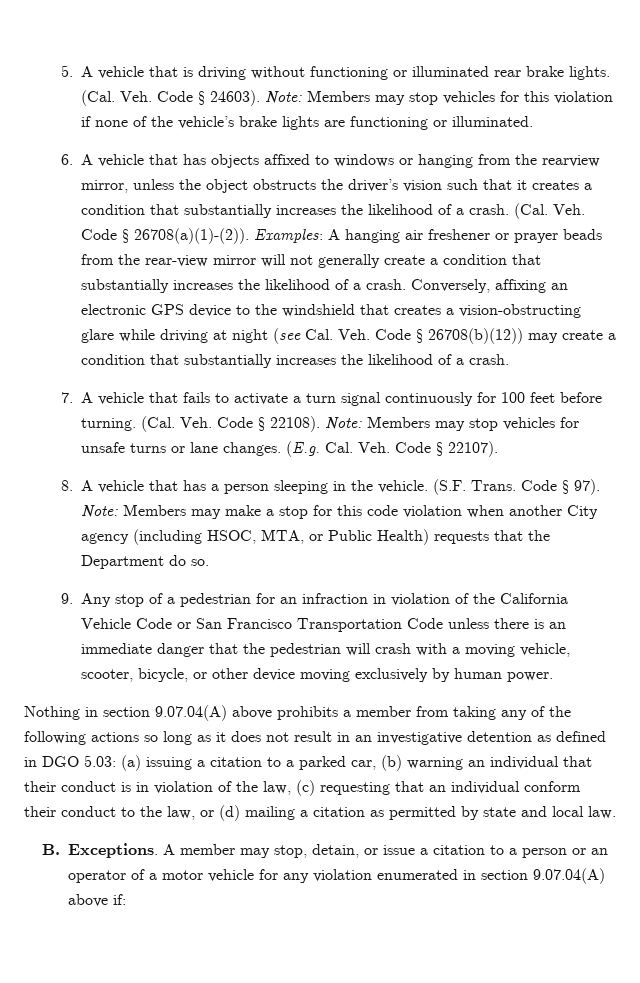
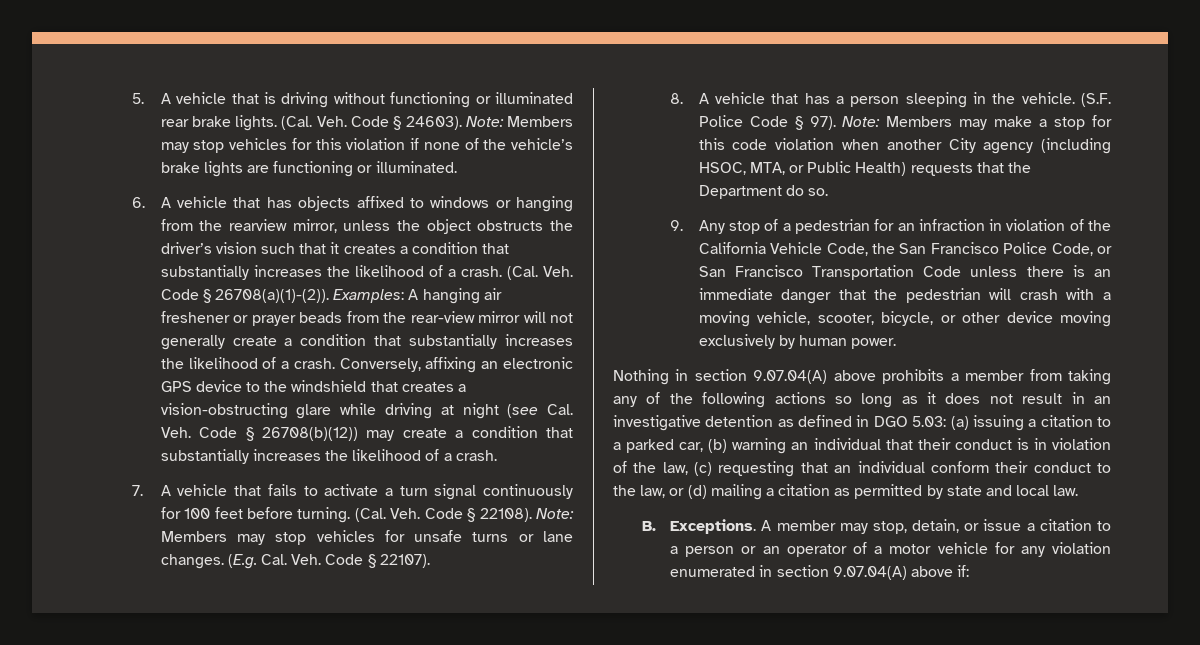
[470,480,516,491] Trans. -> [698,115,743,127] Police
[135,618,172,629] Code -> [826,242,1093,256] Code, the San Francisco Police Code,

